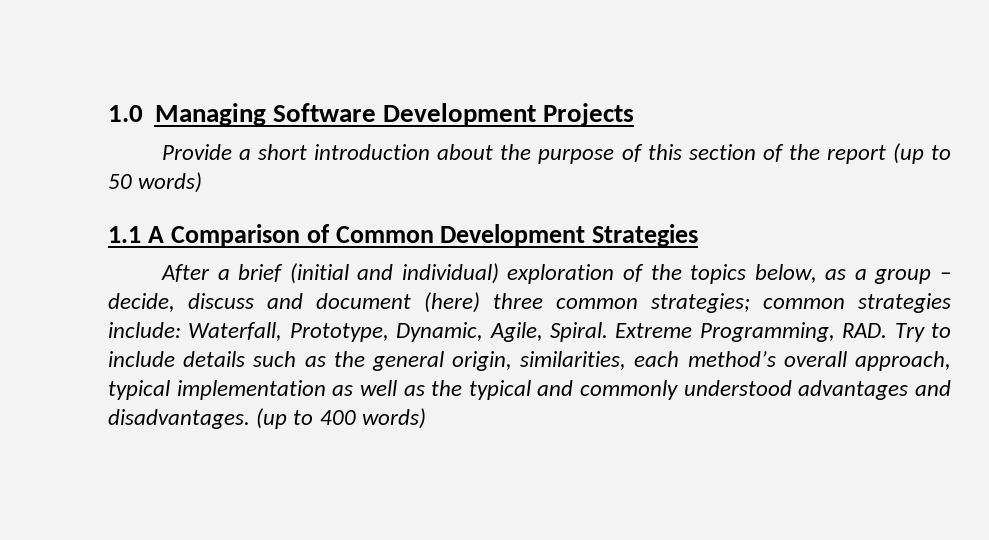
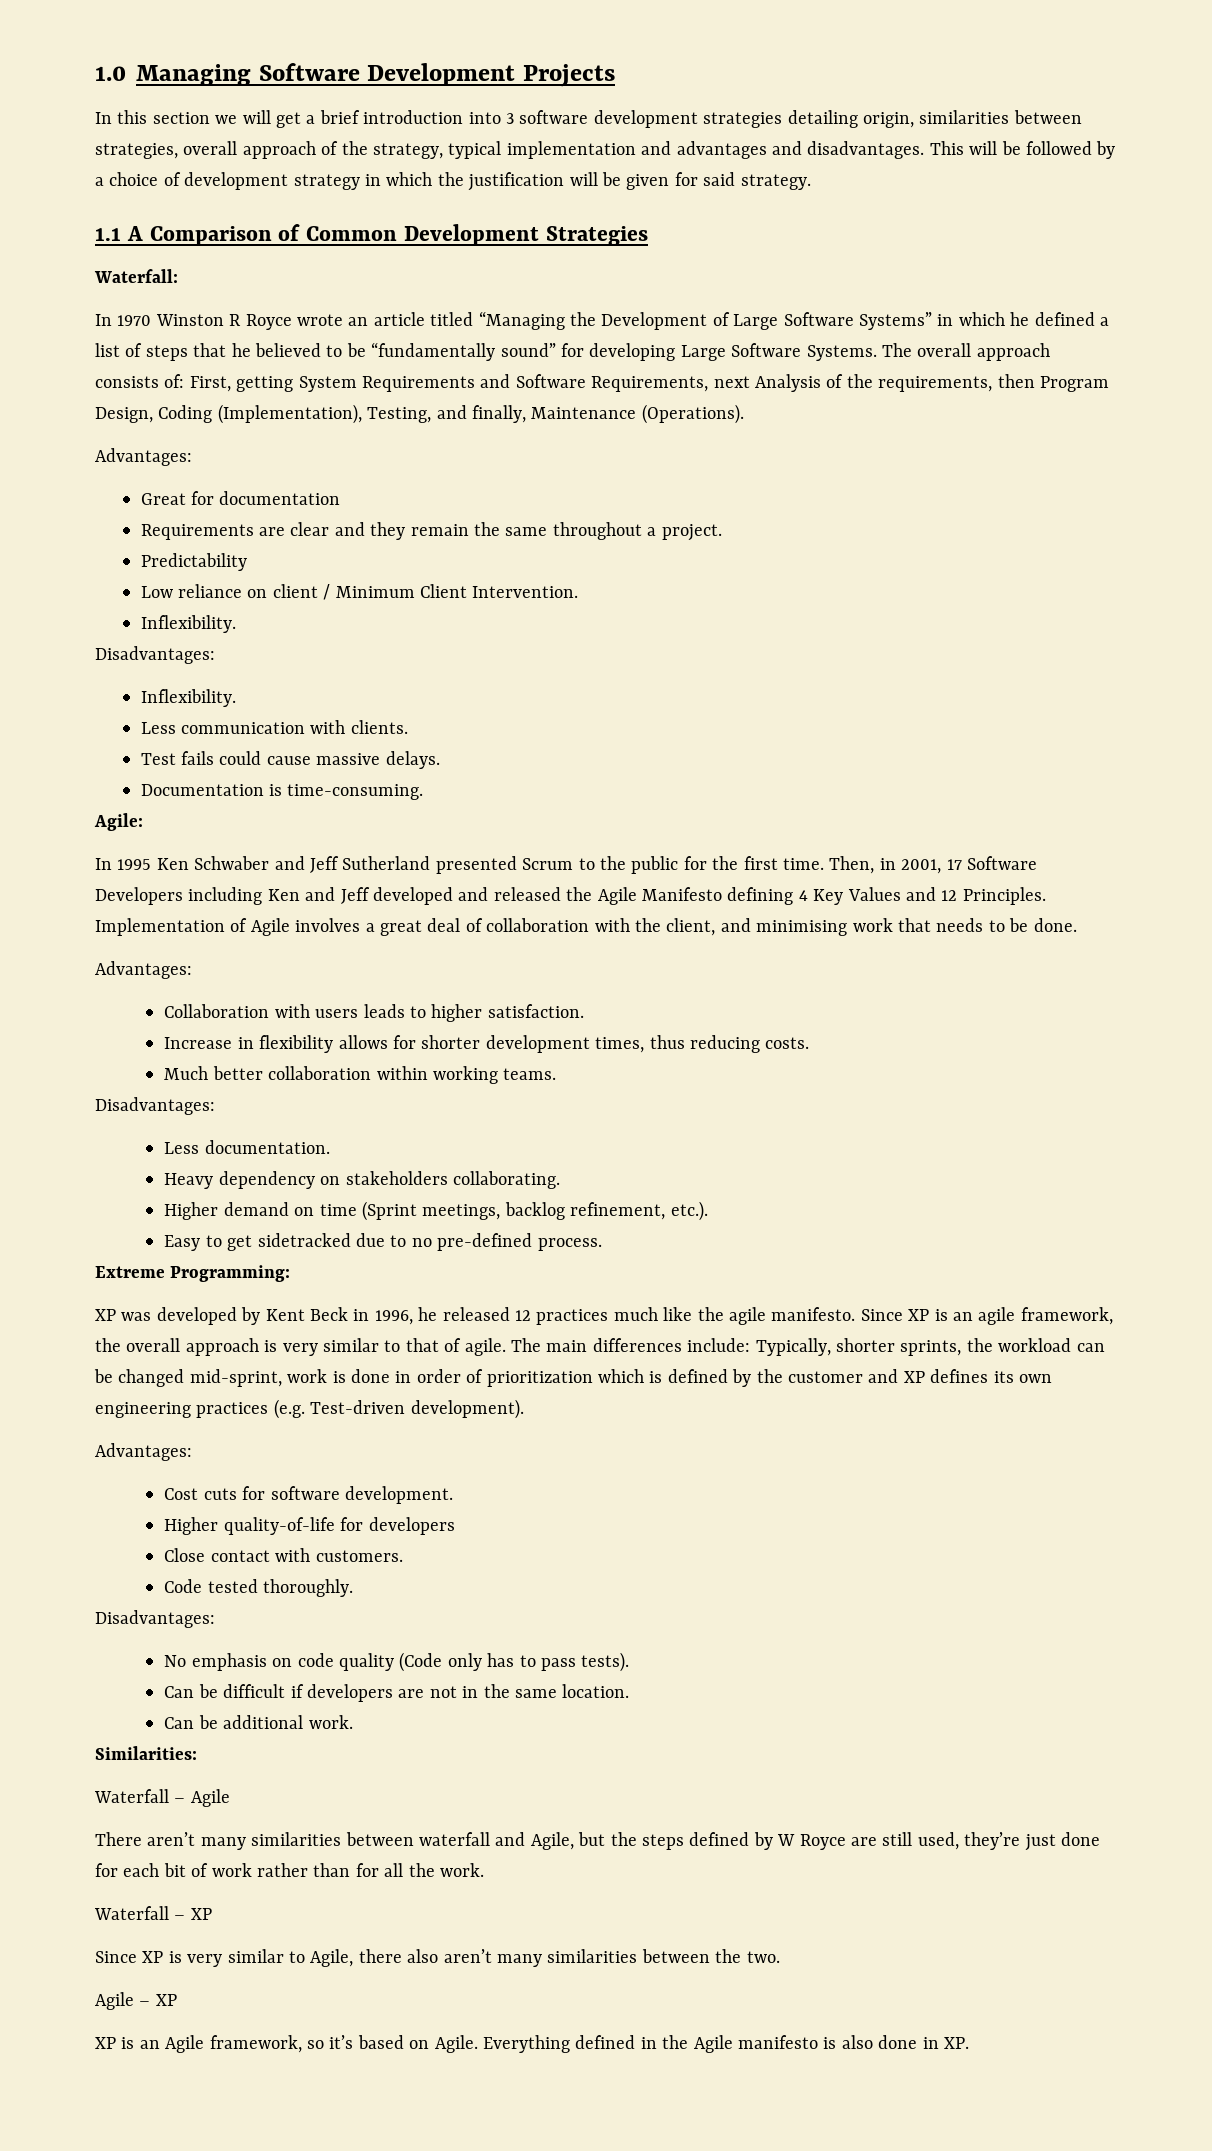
[162,143,952,164] [108,172,203,193] Provide a short introduction about the purpose of this section of the report (up to 50 words) -> [95,110,1082,128] [95,141,1116,159] [95,172,811,191] In this section we will get a brief introduction into 3 software development strategies detailing origin, similarities between strategies, overall approach of the strategy, typical implementation and advantages and disadvantages. This will be followed by a choice of development strategy in which the justification will be given for said strategy.
[161,263,952,284] [108,292,951,313] [108,322,951,342] [108,351,951,371] [108,380,951,400] [108,408,426,429] After a brief (initial and individual) exploration of the topics below, as a group – decide, discuss and document (here) three common strategies; common strategies include: Waterfall, Prototype, Dynamic, Agile, Spiral. Extreme Programming, RAD. Try to include details such as the general origin, similarities, each method’s overall approach, typical implementation as well as the typical and commonly understood advantages and disadvantages. (up to 400 words) -> [94,269,178,283] [95,311,1109,330] [95,342,1050,361] [95,374,1109,392] [95,404,744,424] [95,448,192,466] [140,491,341,505] [140,522,722,541] [140,553,247,571] [140,584,579,600] [140,615,236,633] [95,646,215,664] [140,689,236,707] [140,720,408,734] [140,751,440,769] [140,784,424,800] [94,813,143,831] [95,856,1037,874] [95,887,1046,905] [95,918,1077,936] [95,961,192,979] [164,1004,584,1022] [164,1035,810,1053] [164,1066,557,1084] [95,1097,215,1115] [164,1140,330,1154] [164,1171,560,1189] [164,1201,708,1221] [164,1233,602,1251] [95,1265,291,1282] [95,1307,1113,1325] [95,1338,1105,1356] [94,1369,1052,1387] [95,1399,524,1419] [95,1443,192,1461] [164,1486,453,1504] [164,1517,455,1535] [164,1548,403,1562] [164,1579,354,1597] [95,1610,215,1628] [164,1652,630,1672] [164,1684,630,1702] [164,1715,353,1729] [95,1746,197,1760] [94,1789,230,1807] [95,1832,1100,1851] [95,1863,484,1877] [94,1906,212,1920] [95,1949,780,1967] [95,1992,177,2010] [95,2035,969,2053] Waterfall: // In 1970 Winston R Royce wrote an article titled “Managing the Development of Large Software Systems” in which he defined a list of steps that he believed to be “fundamentally sound” for developing Large Software Systems. The overall approach consists of: First, getting System Requirements and Software Requirements, next Analysis of the requirements, then Program Design, Coding (Implementation), Testing, and finally, Maintenance (Operations). // Advantages: // Great for documentation // Requirements are clear and they remain the same throughout a project. // Predictability // Low reliance on client / Minimum Client Intervention. // Inflexibility. // Disadvantages: // Inflexibility. // Less communication with clients. // Test fails could cause massive delays. // Documentation is time-consuming. // Agile: // In 1995 Ken Schwaber and Jeff Sutherland presented Scrum to the public for the first time. Then, in 2001, 17 Software Developers including Ken and Jeff developed and released the Agile Manifesto defining 4 Key Values and 12 Principles. Implementation of Agile involves a great deal of collaboration with the client, and minimising work that needs to be done. // Advantages: // Collaboration with users leads to higher satisfaction. // Increase in flexibility allows for shorter development times, thus reducing costs. // Much better collaboration within working teams. // Disadvantages: // Less documentation. // Heavy dependency on stakeholders collaborating. // Higher demand on time (Sprint meetings, backlog refinement, etc.). // Easy to get sidetracked due to no pre-defined process. // Extreme Programming: // XP was developed by Kent Beck in 1996, he released 12 practices much like the agile manifesto. Since XP is an agile framework, the overall approach is very similar to that of agile. The main differences include: Typically, shorter sprints, the workload can be changed mid-sprint, work is done in order of prioritization which is defined by the customer and XP defines its own engineering practices (e.g. Test-driven development). // Advantages: // Cost cuts for software development. // Higher quality-of-life for developers // Close contact with customers. // Code tested thoroughly. // Disadvantages: // No emphasis on code quality (Code only has to pass tests). // Can be difficult if developers are not in the same location. // Can be additional work. // Similarities: // Waterfall – Agile // There aren’t many similarities between waterfall and Agile, but the steps defined by W Royce are still used, they’re just done for each bit of work rather than for all the work. // Waterfall – XP // Since XP is very similar to Agile, there also aren’t many similarities between the two. // Agile – XP // XP is an Agile framework, so it’s based on Agile. Everything defined in the Agile manifesto is also done in XP.

